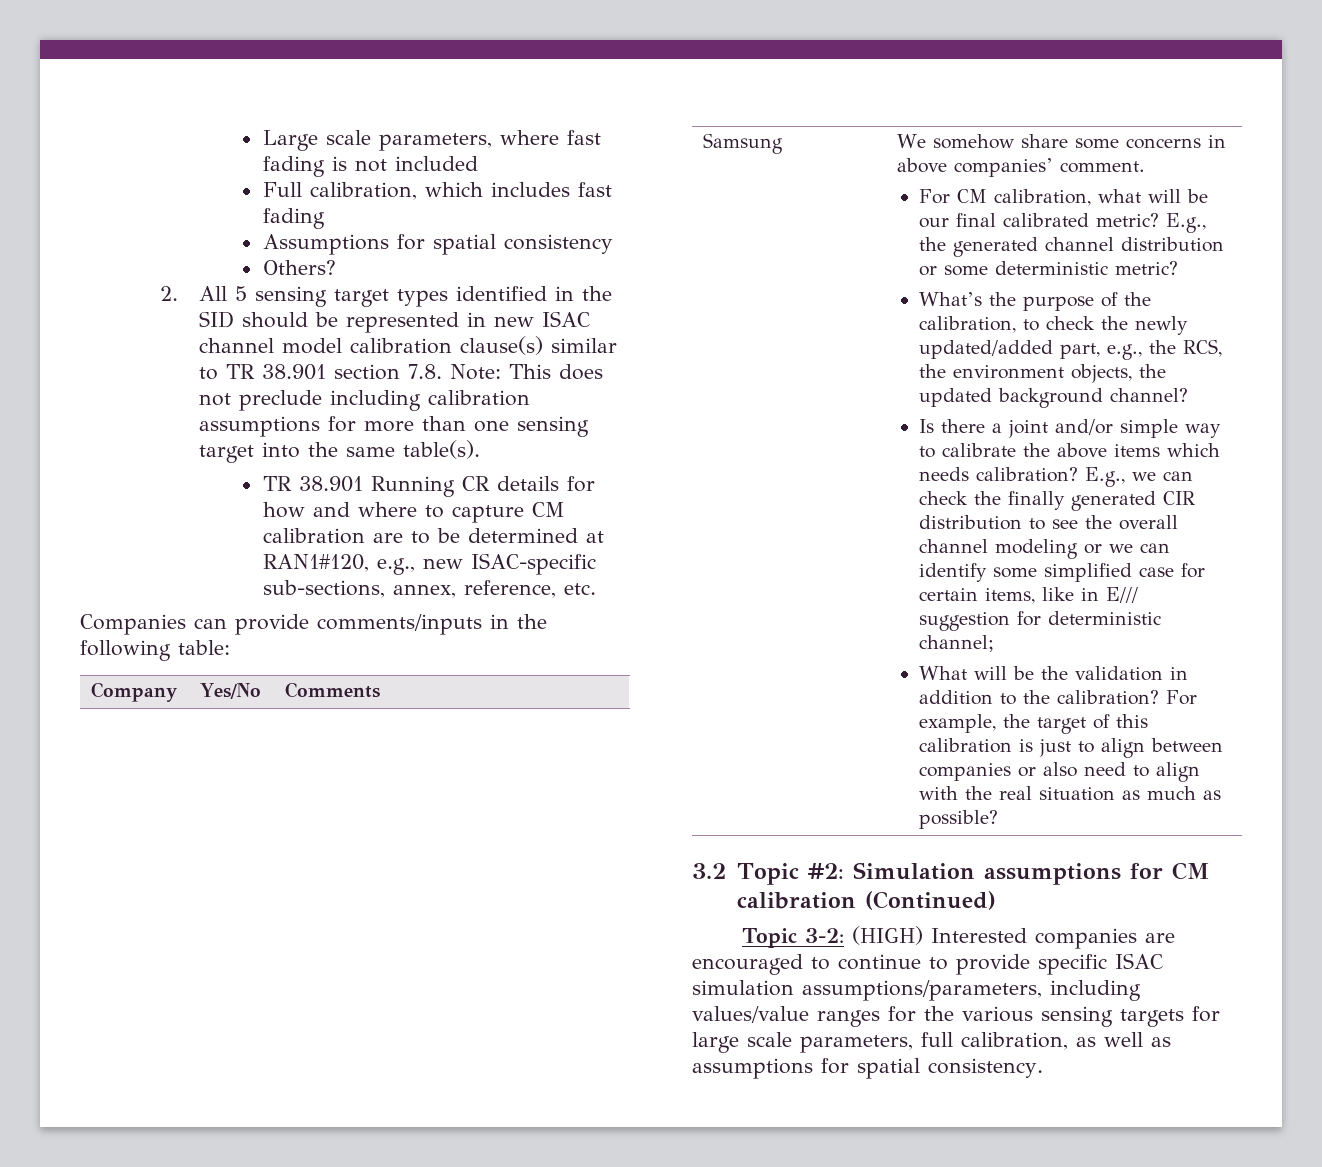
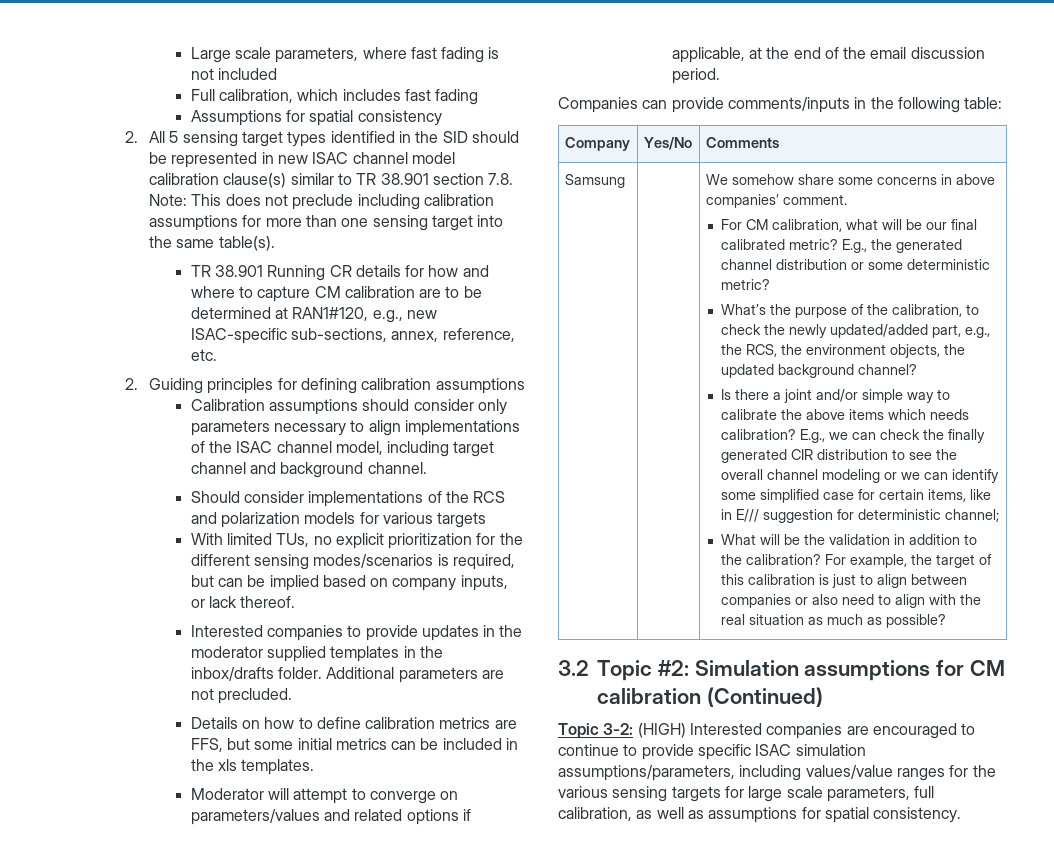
[262,260,336,275] // Others? -> (442, 118) none
(596, 589) none -> [124,378,525,394] [190,399,507,415] [190,420,520,436] [190,441,495,457] [190,462,427,478] [190,491,506,507] [190,512,487,528] [190,533,523,549] [190,554,515,570] [190,575,508,591] [190,596,296,608] [190,625,523,641] [190,646,443,662] [190,667,504,683] [190,688,292,704] [190,717,517,729] [190,738,519,752] [190,759,315,775] [190,788,459,804] [190,809,471,825] [671,47,985,63] [671,68,720,84] // 2. Guiding principles for defining calibration assumptions // Calibration assumptions should consider only parameters necessary to align implementations of the ISAC channel model, including target channel and background channel. // Should consider implementations of the RCS and polarization models for various targets // With limited TUs, no explicit prioritization for the different sensing modes/scenarios is required, but can be implied based on company inputs, or lack thereof. // Interested companies to provide updates in the moderator supplied templates in the inbox/drafts folder. Additional parameters are not precluded. // Details on how to define calibration metrics are FFS, but some initial metrics can be included in the xls templates. // Moderator will attempt to converge on parameters/values and related options if applicable, at the end of the email discussion period.

